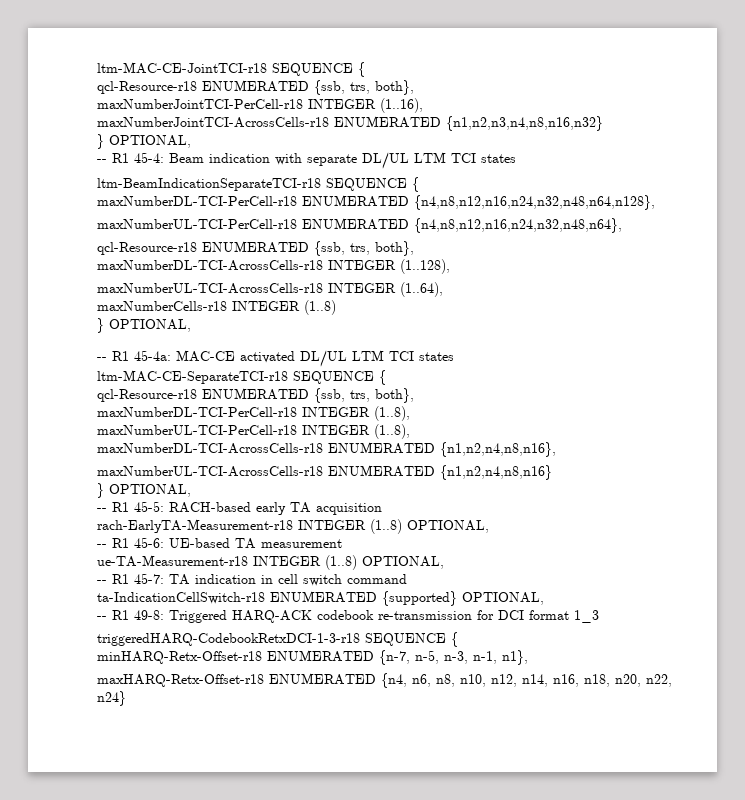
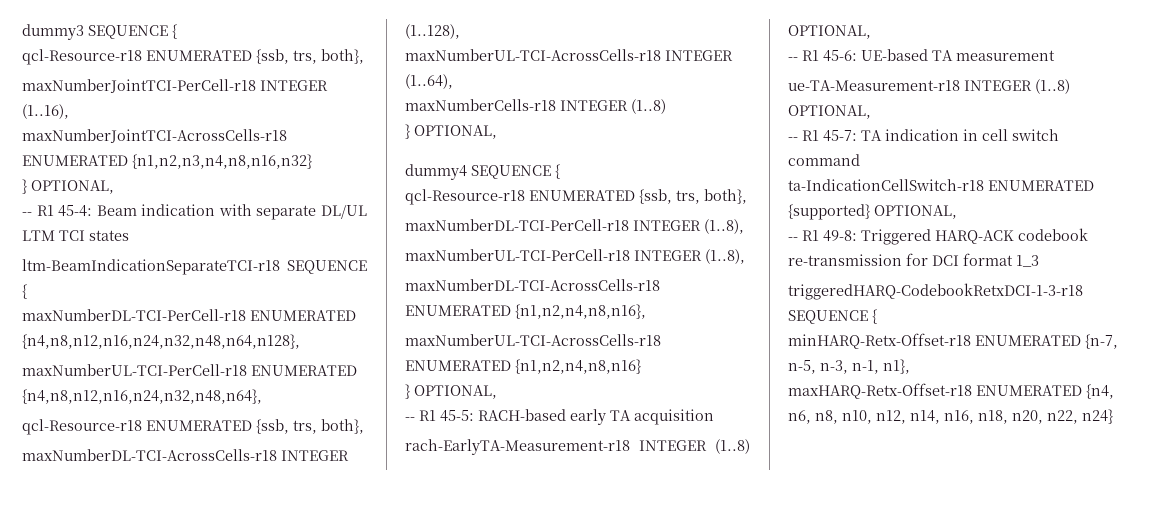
[97,62,267,74] ltm-MAC-CE-JointTCI-r18 -> [22,24,84,40] dummy3
[97,350,454,367] [97,370,288,384] -- R1 45-4a: MAC-CE activated DL/UL LTM TCI states // ltm-MAC-CE-SeparateTCI-r18 -> [405,164,467,180] dummy4

